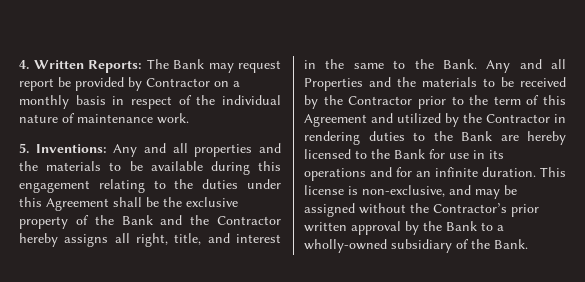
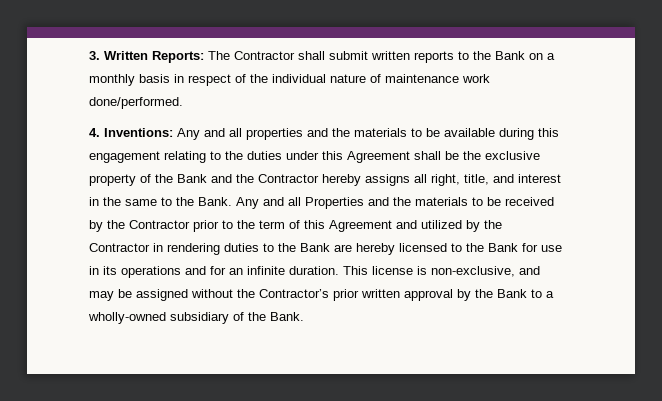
[19,60,29,69] 4. -> [89,51,100,60] 3.
[173,59,281,73] [19,77,210,91] Bank may request report be provided by Contractor -> [234,51,525,63] Contractor shall submit written reports to the Bank
[157,113,189,124] [19,143,29,153] work. // 5. -> [462,74,490,83] [89,97,183,109] [89,128,100,137] work done/performed. // 4.

